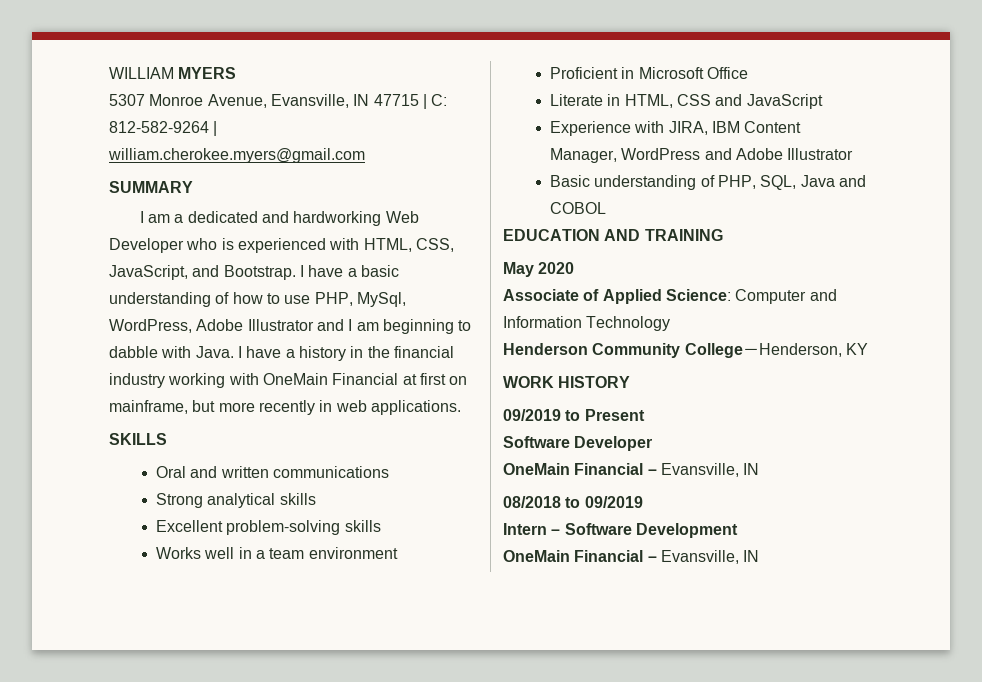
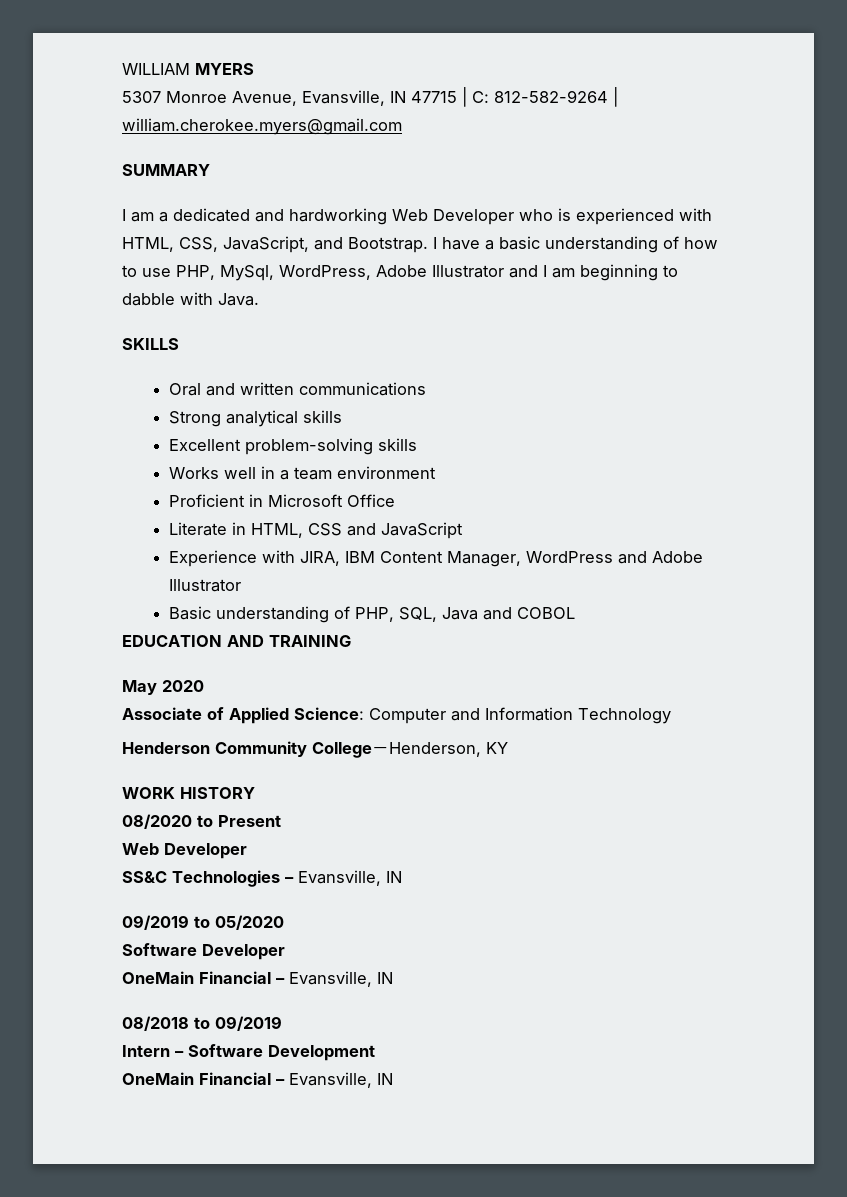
[237,346,454,361] [109,373,468,388] [109,400,461,415] I have a history in the financial industry working with OneMain Financial at first on mainframe, but more recently in web applications. -> (259, 299) none
(631, 382) none -> [122,814,281,829] [122,843,247,859] [122,870,402,887] // 08/2020 to Present // Web Developer // SS&C Technologies – Evansville, IN
[584,409,645,421] Present -> [215,915,284,930] 05/2020

